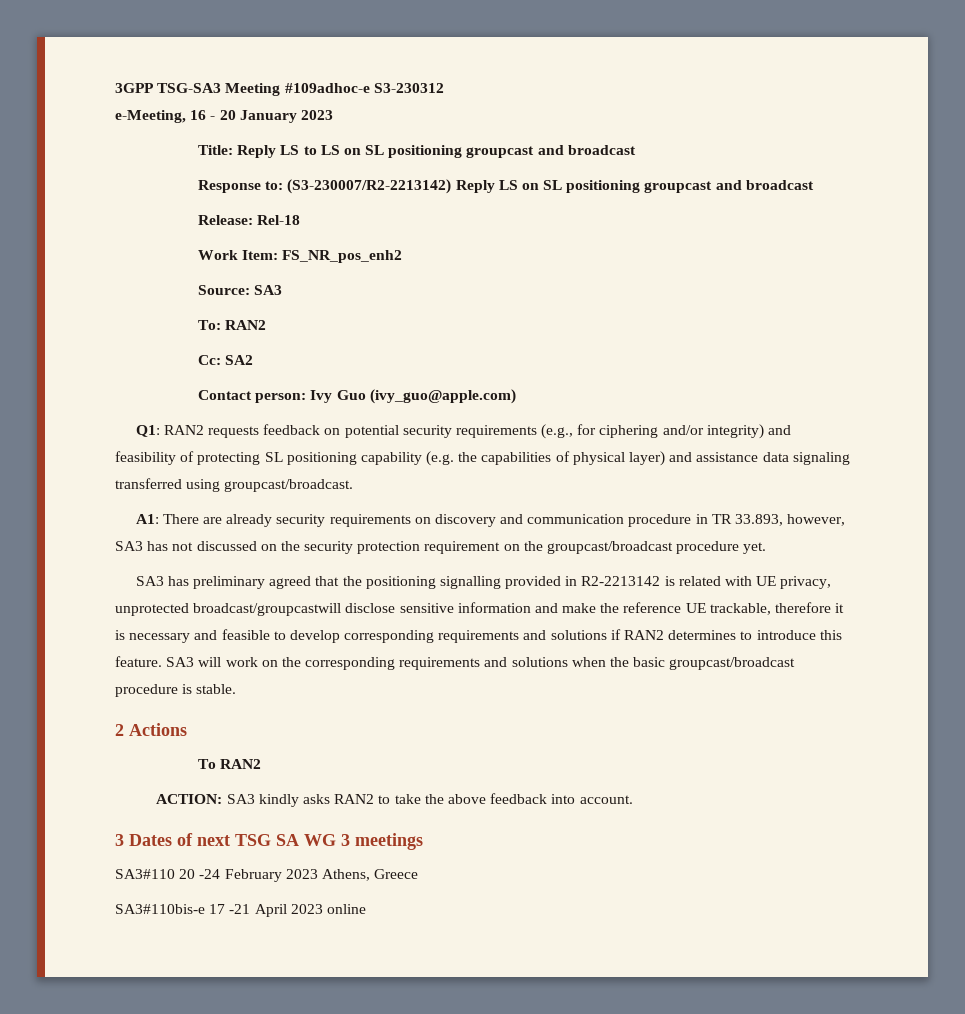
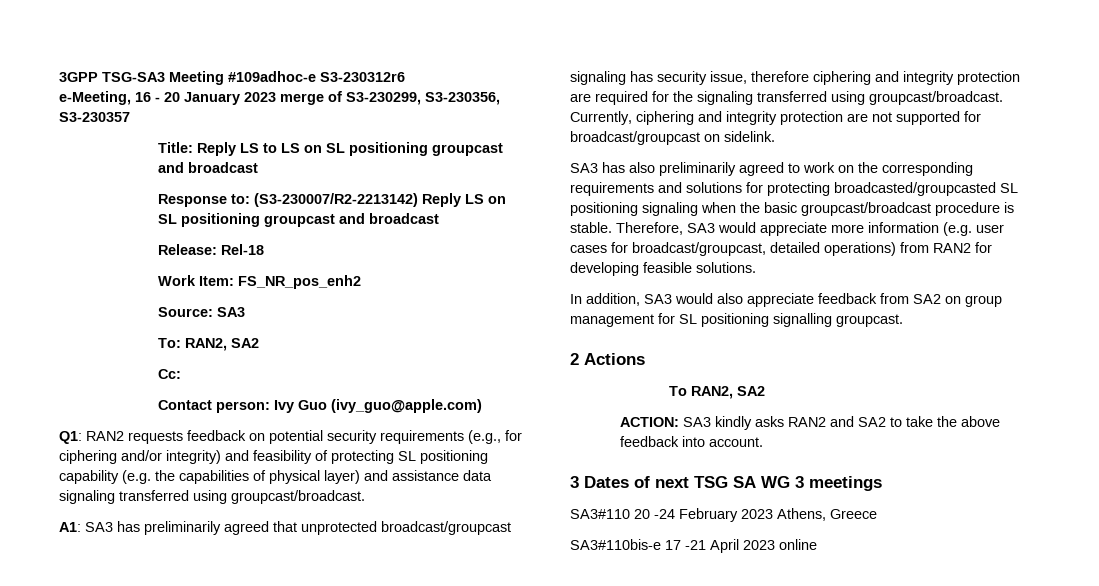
[373,83,444,93] S3‑230312 -> [320,72,405,82] S3‑230312r6
(333, 115) none -> [280,91,500,105] [59,112,130,122] merge of S3-230299, S3-230356, S3-230357
[225,320,267,330] RAN2 -> [185,338,260,351] RAN2, SA2
[225,355,254,365] SA2 -> (182, 374) none
[162,514,846,527] [115,541,767,554] [135,576,832,589] [115,602,845,616] [115,629,842,643] [115,656,222,667] There are already security requirements on discovery and communication procedure in TR 33.893, however, SA3 has not discussed on the security protection requirement on the groupcast/broadcast procedure yet. // SA3 has preliminary agreed that the positioning signalling provided in R2-2213142 is related with UE privacy, unprotected broadcast/groupcastwill disclose sensitive information and make the reference UE trackable, therefore it is necessary and feasible to develop corresponding requirements and solutions if RAN2 determines to introduce this feature. SA3 will -> [85,521,511,535] [570,71,1020,85] [570,91,1003,105] [570,111,981,125] [570,131,775,145] [570,162,800,176] SA3 has preliminarily agreed that unprotected broadcast/groupcast signaling has security issue, therefore ciphering and integrity protection are required for the signaling transferred using groupcast/broadcast. Currently, ciphering and integrity protection are not supported for broadcast/groupcast on sidelink. // SA3 has also preliminarily agreed to
(568, 662) none -> [746,182,1018,196] [570,202,698,216] for protecting broadcasted/groupcasted SL positioning signaling
(237, 689) none -> [616,222,1004,236] [570,242,992,256] [570,262,756,276] [570,293,1002,307] [570,313,903,327] Therefore, SA3 would appreciate more information (e.g. user cases for broadcast/groupcast, detailed operations) from RAN2 for developing feasible solutions. // In addition, SA3 would also appreciate feedback from SA2 on group management for SL positioning signalling groupcast.
[220,759,262,769] RAN2 -> [691,386,766,399] RAN2, SA2
(375, 799) none -> [829,416,886,427] and SA2

